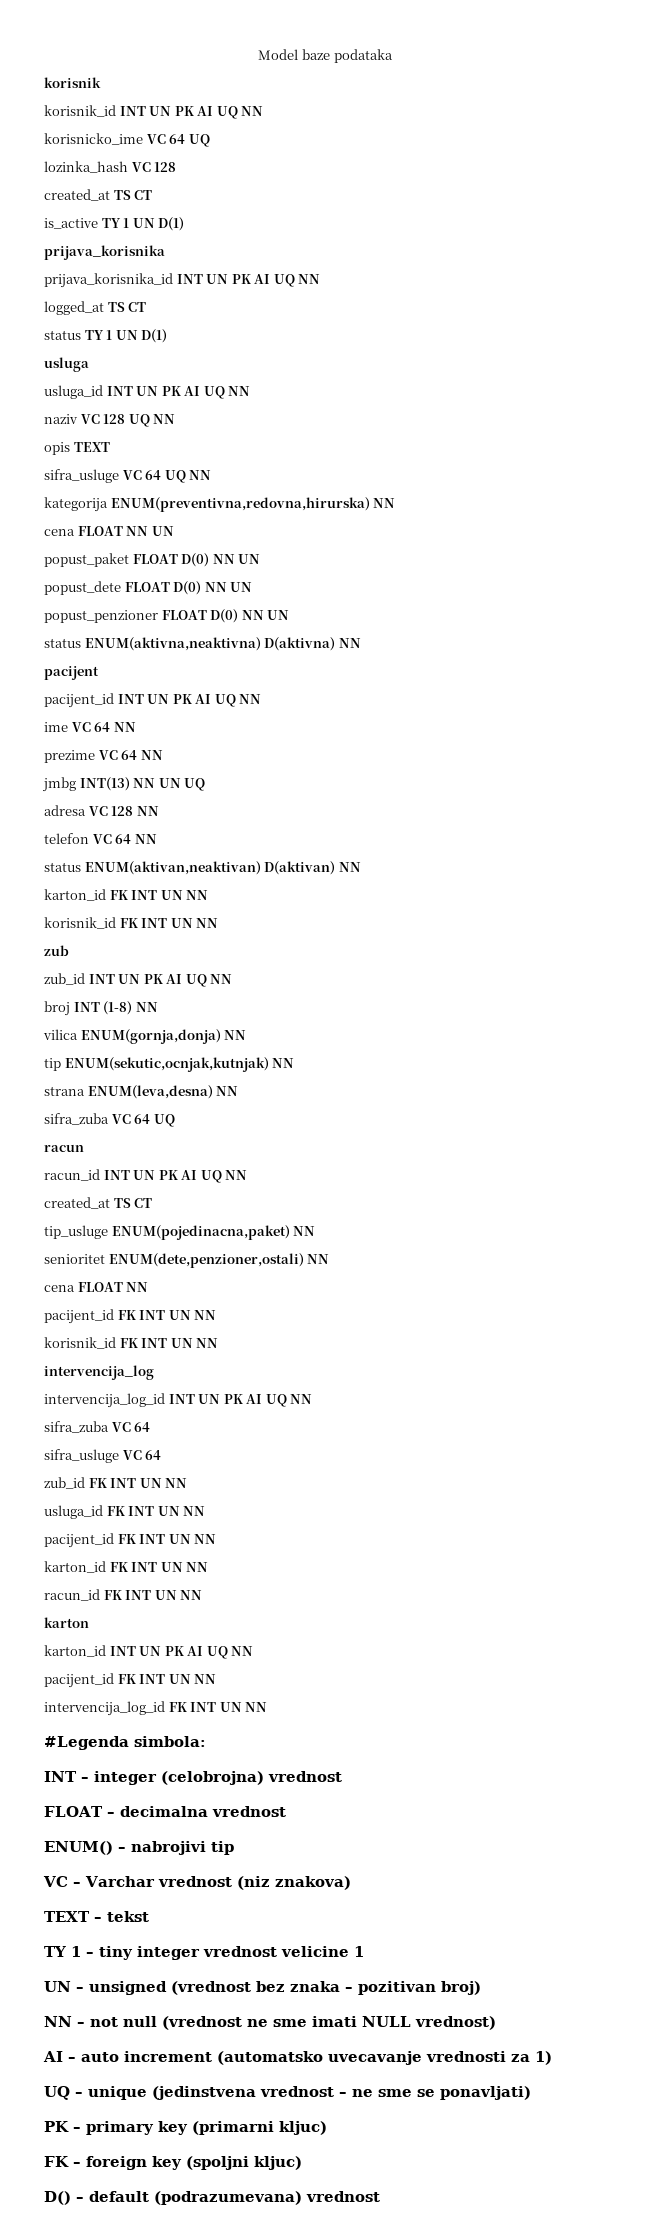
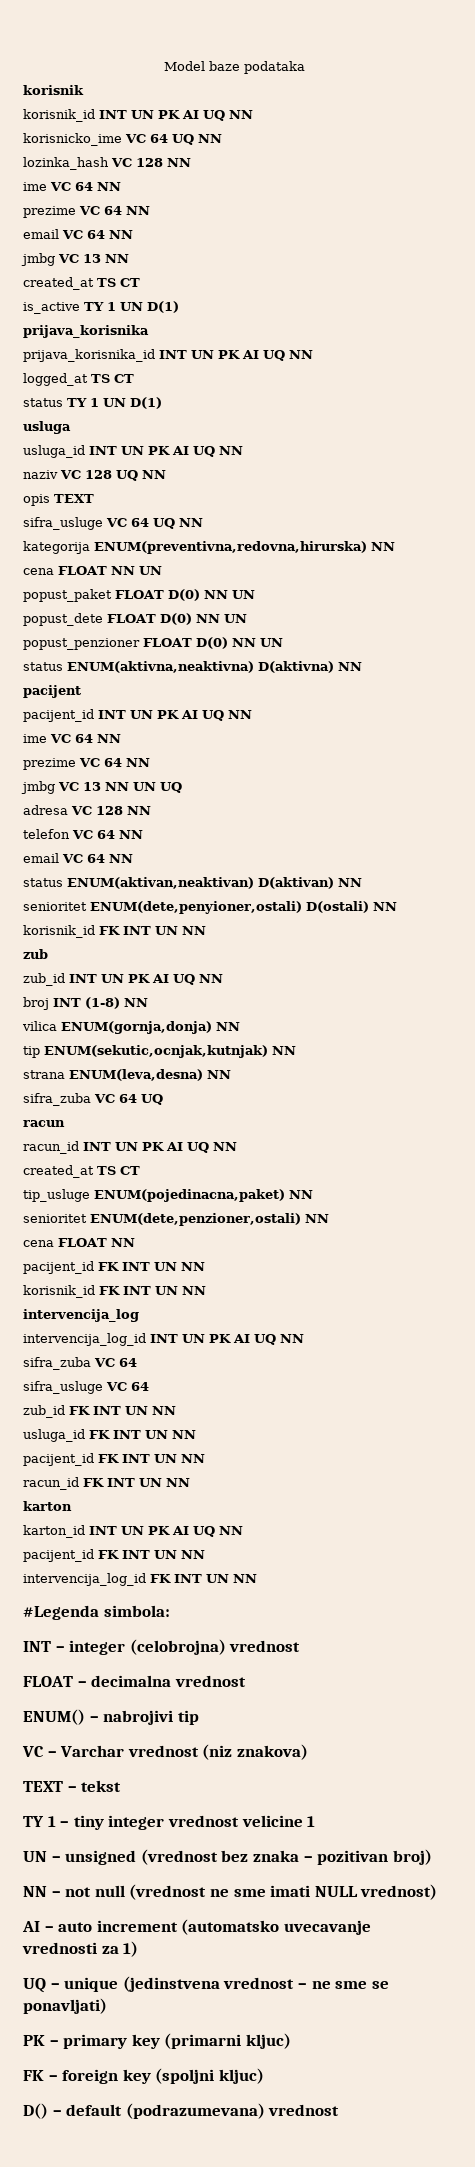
(210, 140) none -> [198,134,222,143] NN
(177, 167) none -> [167,158,191,167] [23,182,121,191] [23,206,150,218] [23,229,133,239] [21,253,129,266] NN // ime VC 64 NN // prezime VC 64 NN // email VC 64 NN // jmbg VC 13 NN
[79,777,130,791] INT(13) -> [58,782,101,791] VC 13
(157, 839) none -> [23,853,133,863] // email VC 64 NN
[44,889,183,901] karton_id FK INT UN -> [23,901,369,914] senioritet ENUM(dete,penyioner,ostali) D(ostali)
[44,1561,209,1573] // karton_id FK INT UN NN -> (205, 1458) none

